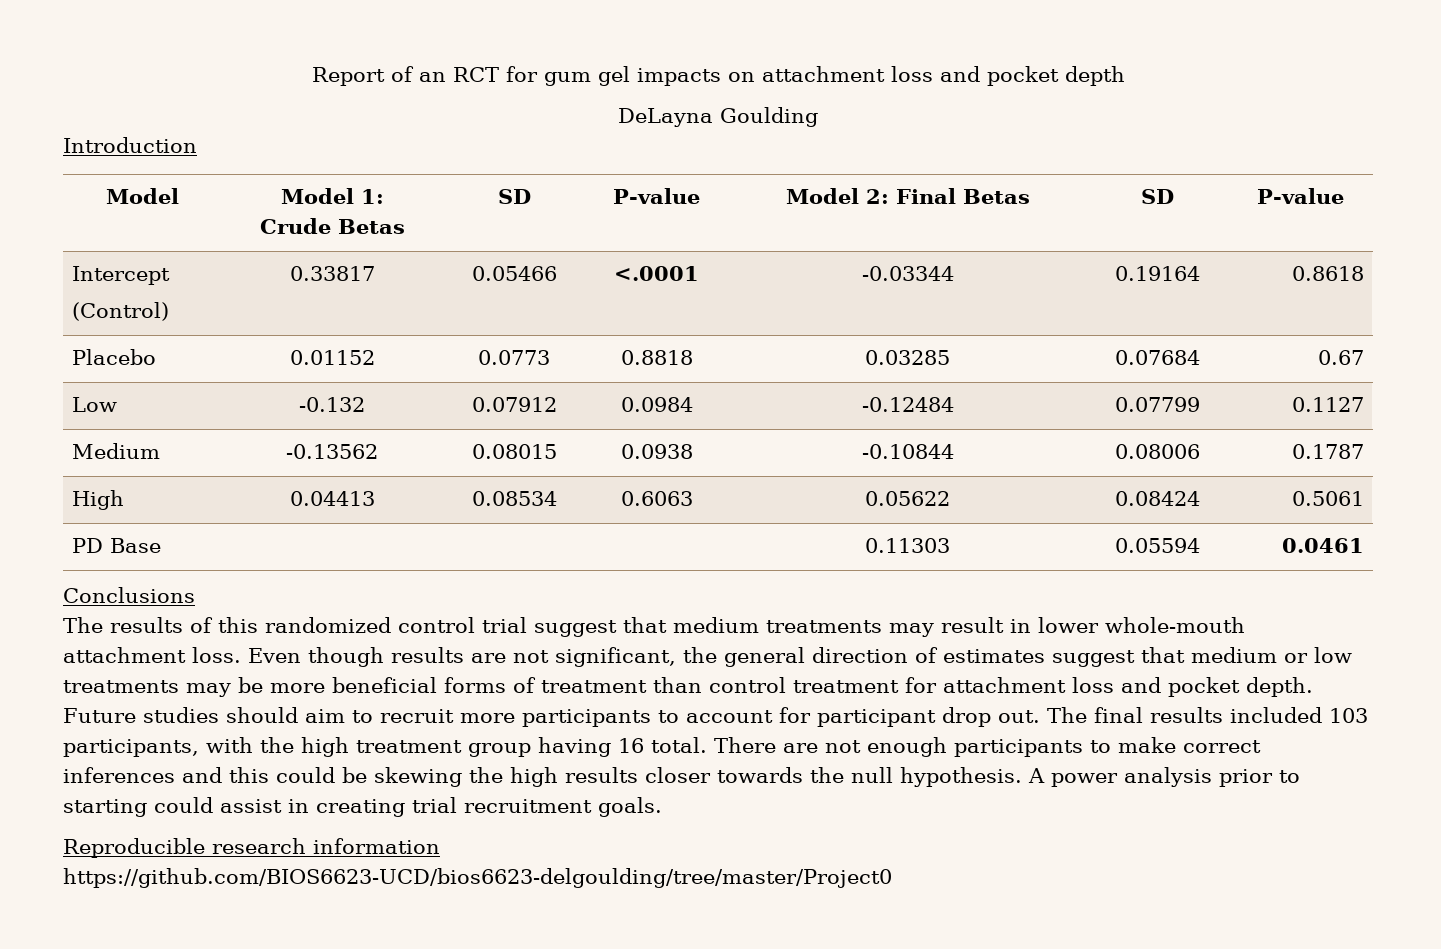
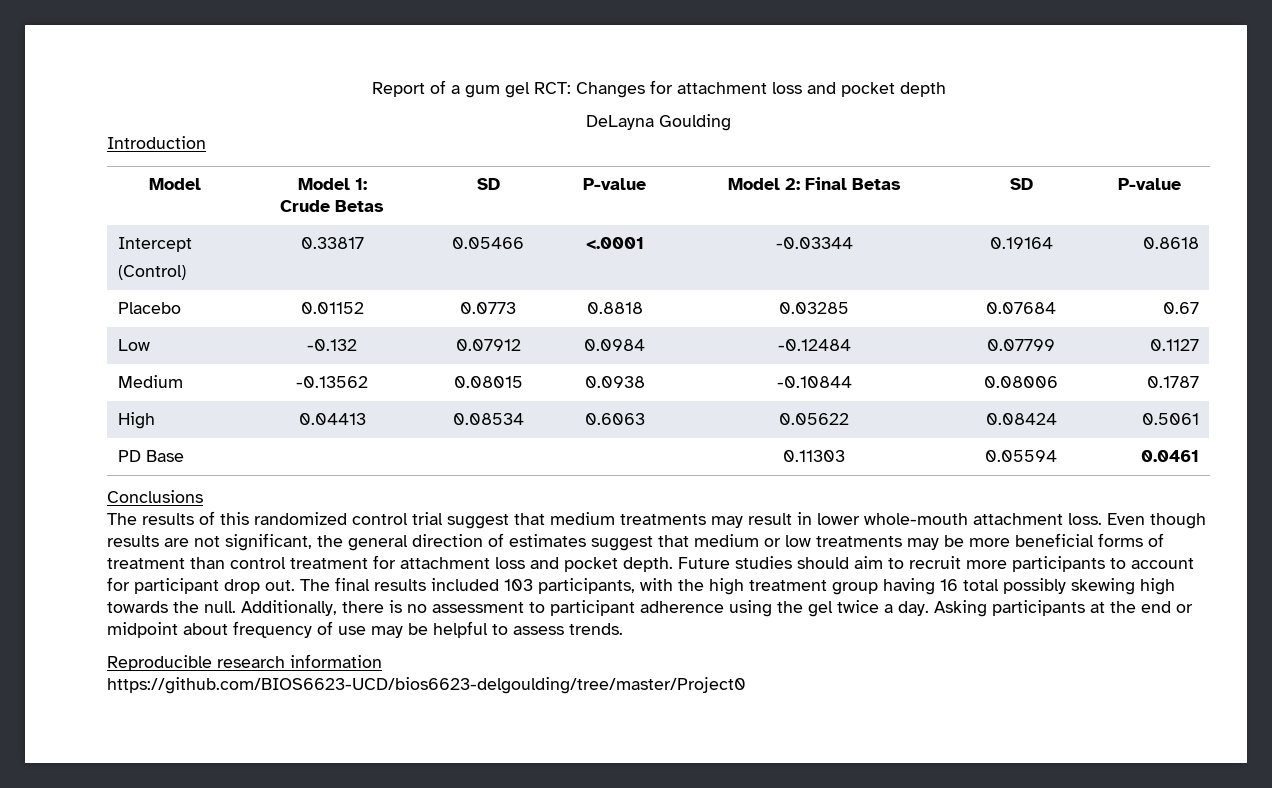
[418,66,755,86] an RCT for gum gel impacts on -> [450,80,673,98] a gum gel RCT: Changes for
[651,737,1261,757] [63,767,1300,787] [63,797,662,817] total. There are not enough participants to make correct inferences and this could be skewing the high results closer towards the null hypothesis. A power analysis prior to starting could assist in creating trial recruitment goals. -> [963,578,1175,595] [107,600,1193,617] [107,621,623,638] total possibly skewing high towards the null. Additionally, there is no assessment to participant adherence using the gel twice a day. Asking participants at the end or midpoint about frequency of use may be helpful to assess trends.

